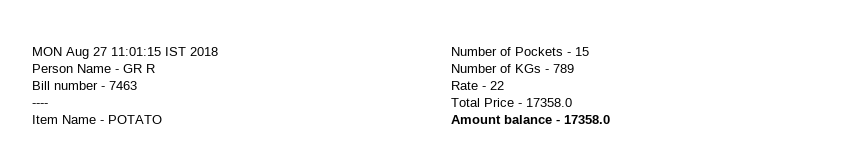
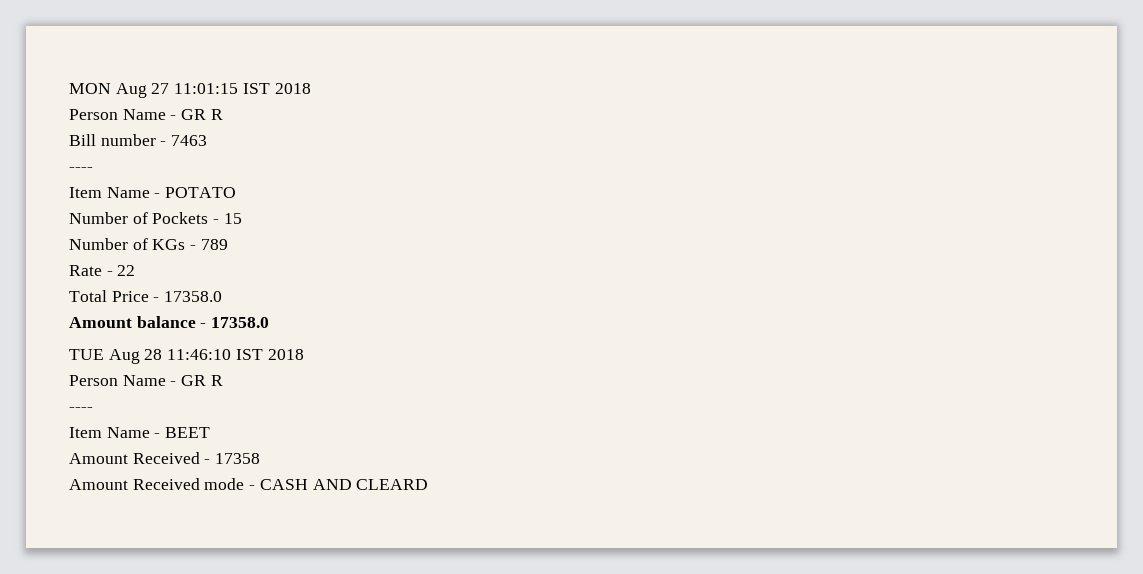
(610, 119) none -> [69,349,304,364] [69,375,223,386] [69,407,93,412] [69,427,211,438] [69,452,261,464] [69,478,429,490] // TUE Aug 28 11:46:10 IST 2018 // Person Name - GR R // ---- // Item Name - BEET // Amount Received - 17358 // Amount Received mode - CASH AND CLEARD

